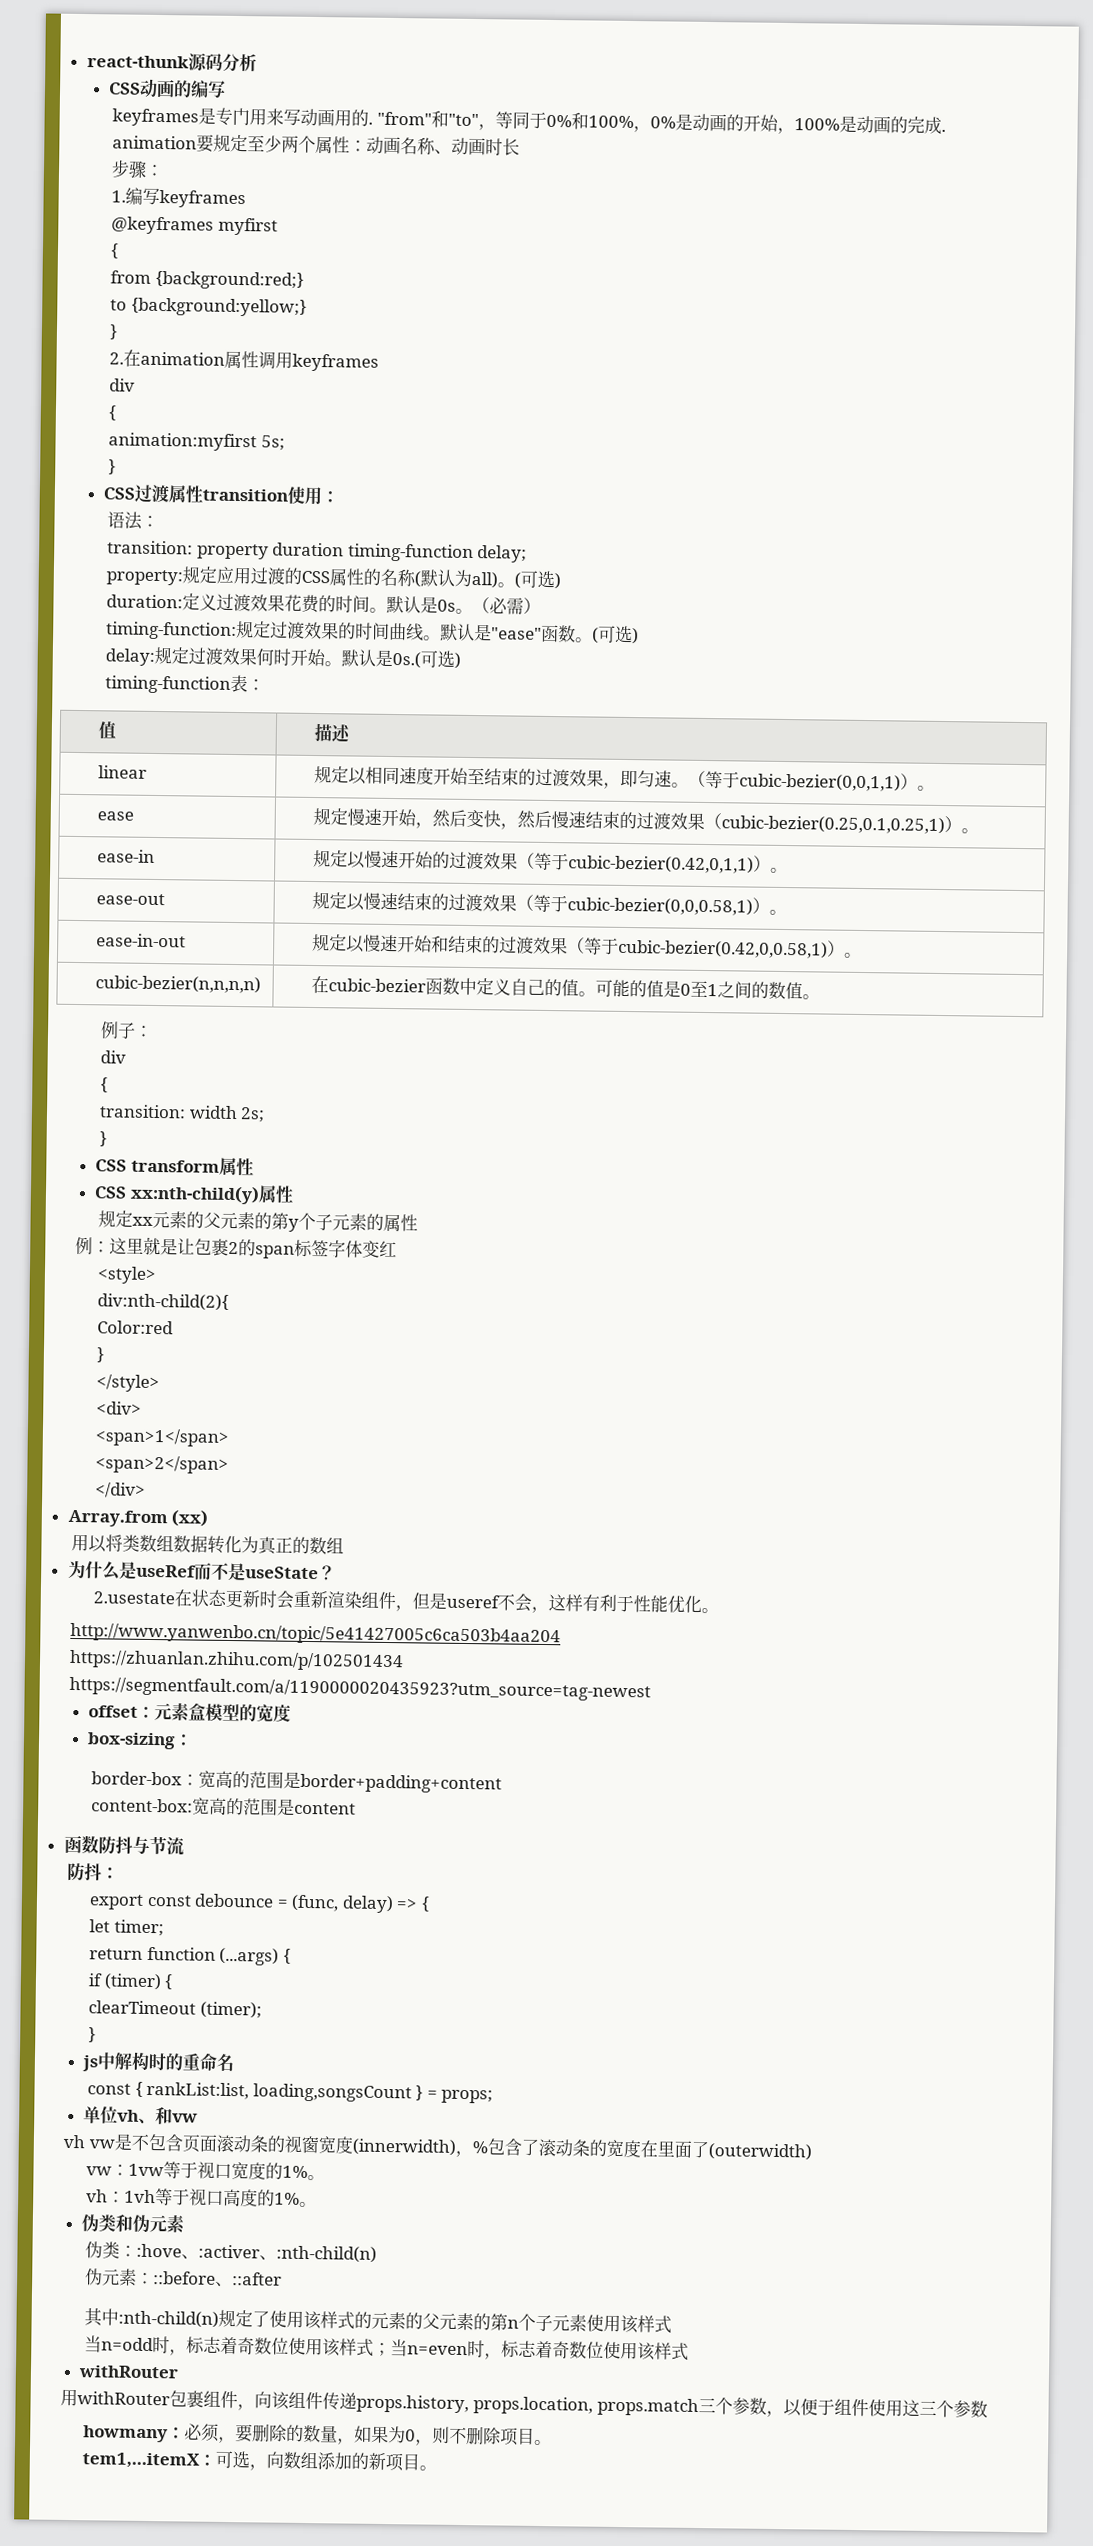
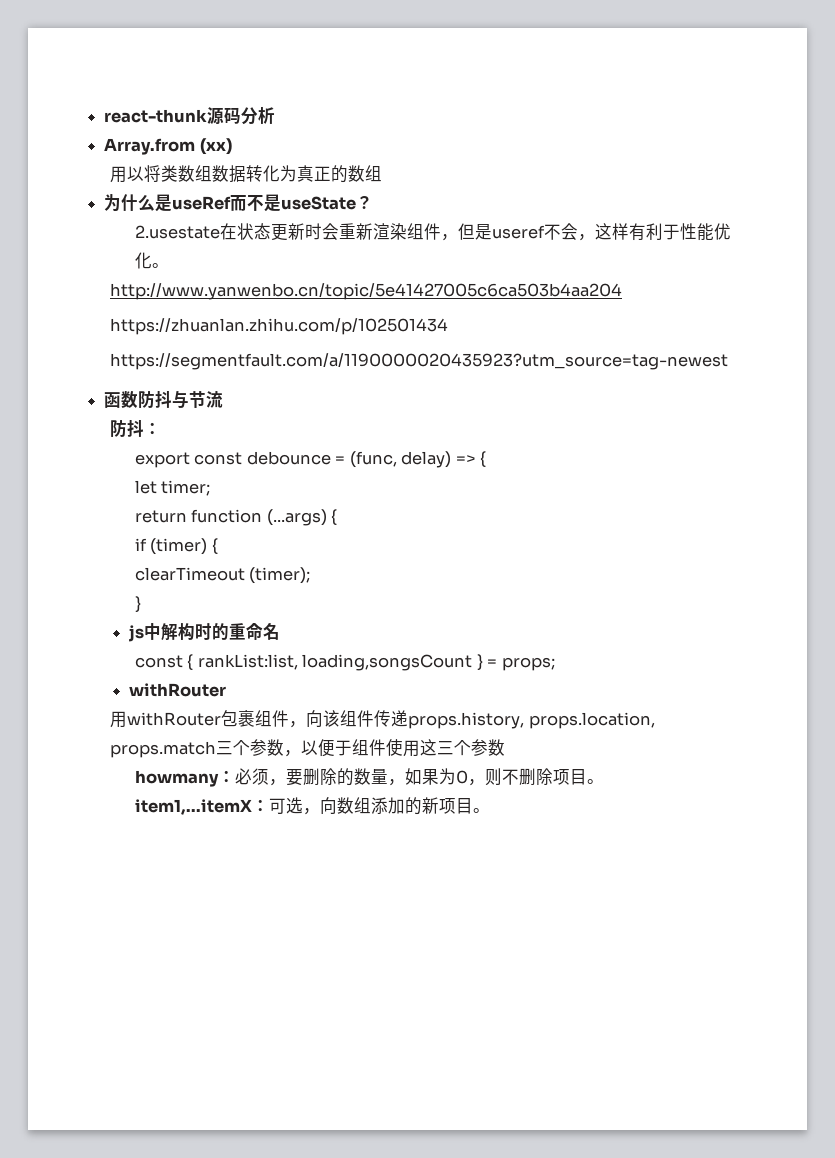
[108,78,227,98] [111,107,946,135] [111,134,520,156] [110,159,164,179] [110,187,246,209] [110,216,278,236] [109,243,119,259] [109,270,304,290] [109,297,307,317] [108,324,118,340] [108,349,379,372] [108,378,135,392] [107,405,117,421] [107,432,285,452] [107,459,116,475] [103,484,340,506] [106,511,159,530] [106,540,528,563] [105,566,561,590] [105,593,541,615] [105,620,639,645] [104,646,461,669] [104,674,265,694] [97,721,116,740] [313,722,351,743] [97,765,147,779] [313,765,935,792] [96,811,134,821] [312,807,979,835] [96,849,155,863] [312,849,788,874] [95,893,165,906] [311,891,787,916] [95,933,186,948] [311,933,862,959] [94,975,261,994] [310,975,820,1000] [99,1021,153,1039] [99,1050,126,1064] [99,1077,108,1093] [98,1104,266,1123] [98,1131,107,1147] [95,1157,254,1177] [94,1184,294,1205] [97,1210,418,1232] [75,1236,398,1259] [96,1266,157,1285] [96,1293,229,1311] [96,1320,174,1335] [95,1347,105,1363] [95,1374,160,1393] [95,1401,142,1415] [94,1428,229,1447] [94,1455,229,1474] [94,1482,146,1498] // CSS动画的编写 // keyframes是专门用来写动画用的. "from"和"to"，等同于0%和100%，0%是动画的开始，100%是动画的完成. // animation要规定至少两个属性：动画名称、动画时长 // 步骤： // 1.编写keyframes // @keyframes myfirst // { // from {background:red;} // to {background:yellow;} // } // 2.在animation属性调用keyframes // div // { // animation:myfirst 5s; // } // CSS过渡属性transition使用： // 语法： // transition: property duration timing-function delay; // property:规定应用过渡的CSS属性的名称(默认为all)。(可选) // duration:定义过渡效果花费的时间。默认是0s。（必需） // timing-function:规定过渡效果的时间曲线。默认是"ease"函数。(可选) // delay:规定过渡效果何时开始。默认是0s.(可选) // timing-function表： // 值 | 描述 // linear | 规定以相同速度开始至结束的过渡效果，即匀速。（等于cubic-bezier(0,0,1,1)）。 // ease | 规定慢速开始，然后变快，然后慢速结束的过渡效果（cubic-bezier(0.25,0.1,0.25,1)）。 // ease-in | 规定以慢速开始的过渡效果（等于cubic-bezier(0.42,0,1,1)）。 // ease-out | 规定以慢速结束的过渡效果（等于cubic-bezier(0,0,0.58,1)）。 // ease-in-out | 规定以慢速开始和结束的过渡效果（等于cubic-bezier(0.42,0,0.58,1)）。 // cubic-bezier(n,n,n,n) | 在cubic-bezier函数中定义自己的值。可能的值是0至1之间的数值。 // 例子： // div // { // transition: width 2s; // } // CSS transform属性 // CSS xx:nth-child(y)属性 // 规定xx元素的父元素的第y个子元素的属性 // 例：这里就是让包裹2的span标签字体变红 // <style> // div:nth-child(2){ // Color:red // } // </style> // <div> // <span>1</span> // <span>2</span> // </div> -> (276, 115) none
[88,1702,292,1723] [87,1732,194,1750] [90,1770,502,1794] [90,1797,356,1816] // offset：元素盒模型的宽度 // box-sizing： // border-box：宽高的范围是border+padding+content // content-box:宽高的范围是content -> (729, 361) none
[83,2106,199,2125] [63,2133,813,2161] [85,2161,325,2181] [85,2188,317,2208] [81,2214,186,2234] [84,2241,377,2263] [84,2268,282,2288] [83,2307,672,2334] [83,2335,689,2361] // 单位vh、和vw // vh vw是不包含页面滚动条的视窗宽度(innerwidth)，%包含了滚动条的宽度在里面了(outerwidth) // vw：1vw等于视口宽度的1%。 // vh：1vh等于视口高度的1%。 // 伪类和伪元素 // 伪类：:hove、:activer、:nth-child(n) // 伪元素：::before、::after // 其中:nth-child(n)规定了使用该样式的元素的父元素的第n个子元素使用该样式 // 当n=odd时，标志着奇数位使用该样式；当n=even时，标志着奇数位使用该样式 -> (555, 664) none
[81,2452,200,2469] tem1,...itemX -> [134,799,252,815] item1,...itemX

